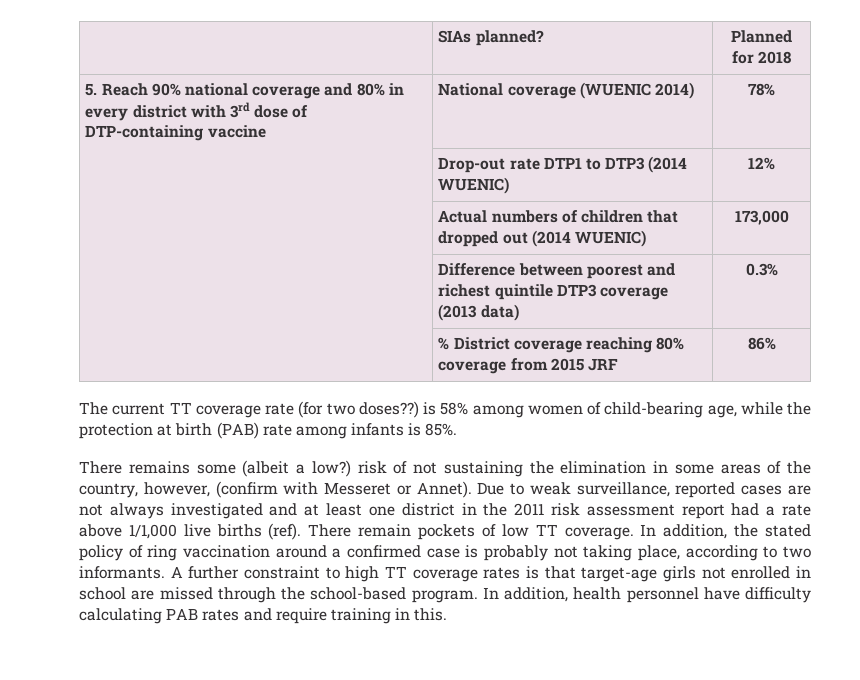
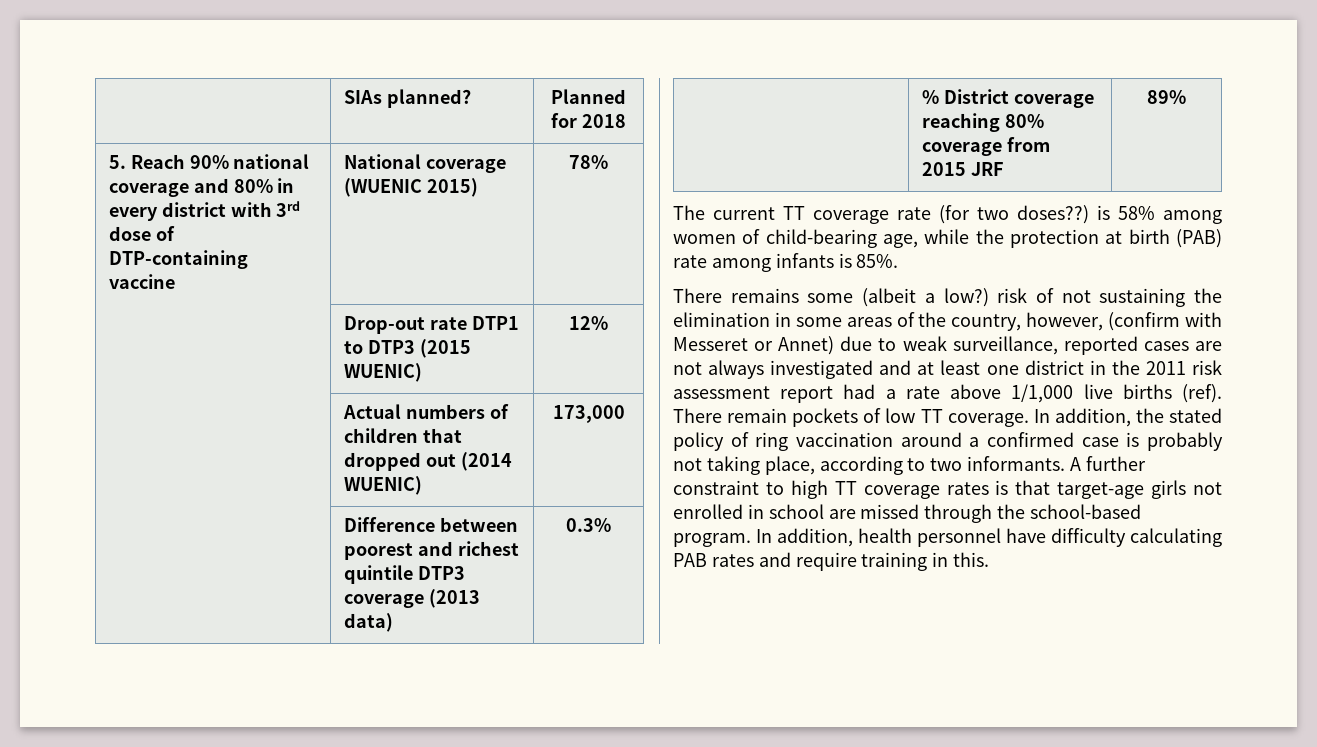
[655,82,695,99] 2014) -> [426,178,478,197] 2015)
[648,156,688,173] (2014 -> [419,339,471,358] (2015
[747,337,776,350] 86% -> [1147,90,1186,104] 89%
[416,481,505,498] Annet). Due -> [778,336,873,355] Annet) due

